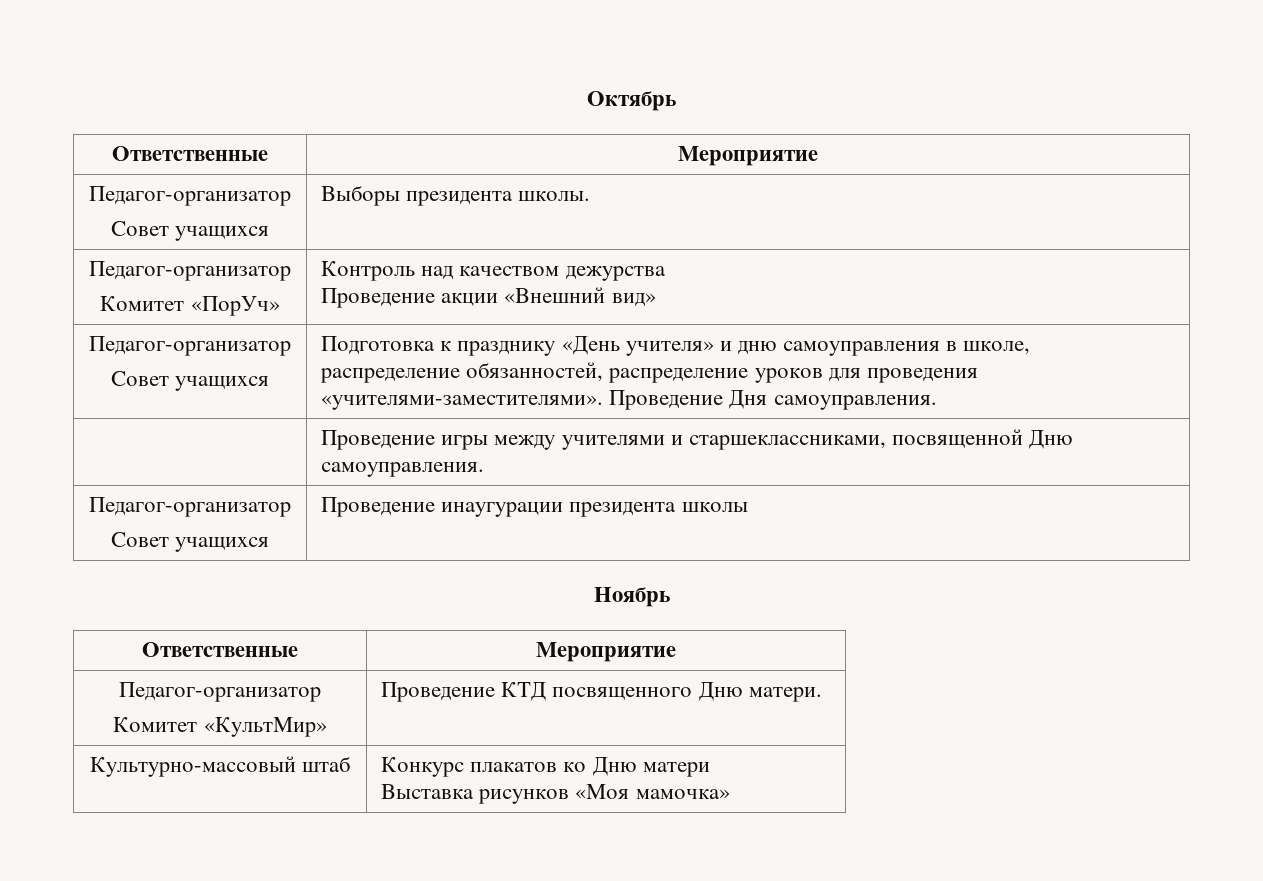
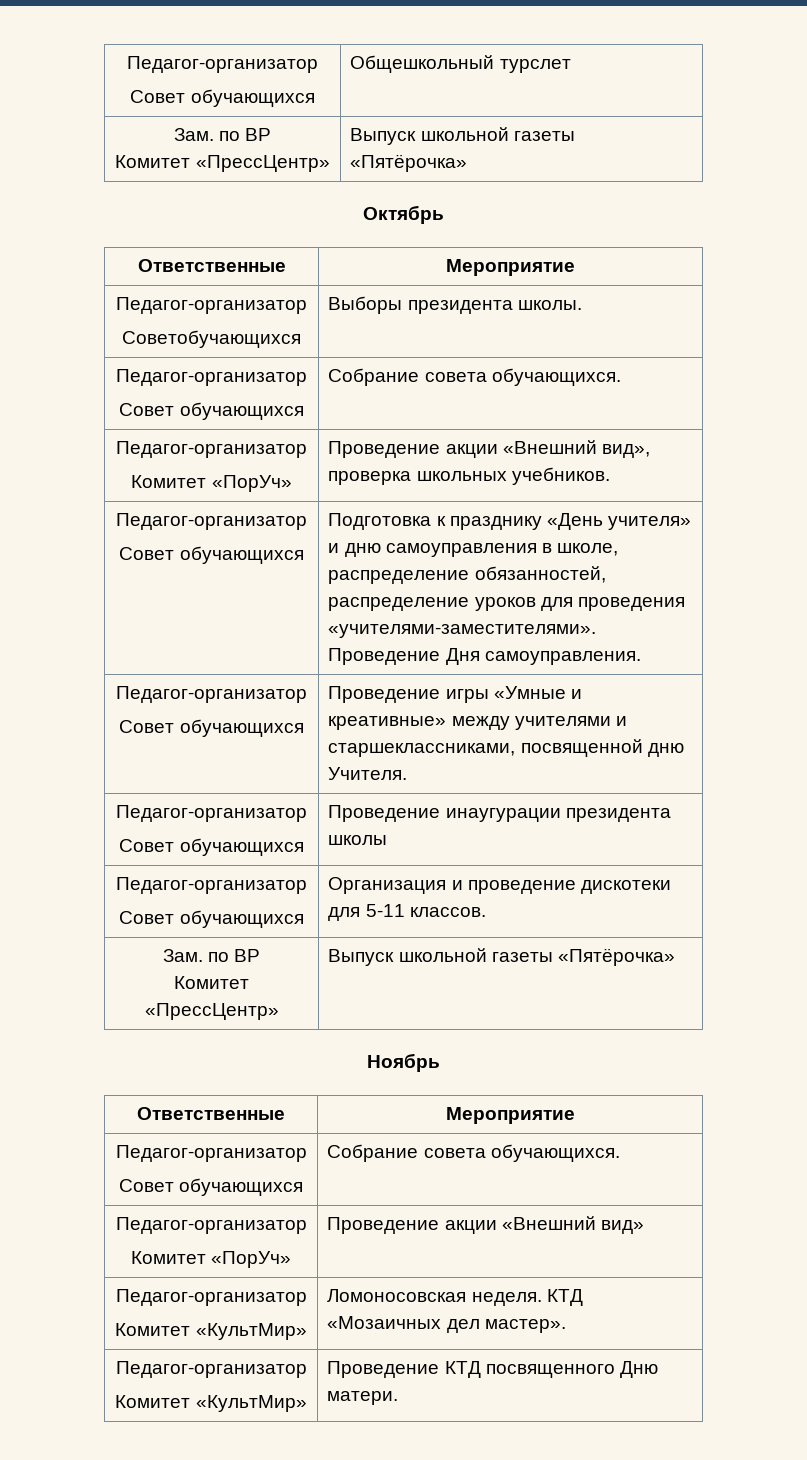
(587, 101) none -> [127,56,318,73] [130,89,315,107] [350,55,571,73] [173,128,272,141] [115,155,330,172] [350,127,575,145] [350,154,468,172] Педагог-организатор // Совет обучающихся | Общешкольный турслет // Зам. по ВР // Комитет «ПрессЦентр» | Выпуск школьной газеты «Пятёрочка» //
[110,221,270,241] Совет учащихся -> [122,330,301,348] Советобучающихся
[100,296,280,316] [321,261,666,281] [321,287,656,308] [89,336,291,356] [110,371,270,391] Комитет «ПорУч» | Контроль над качеством дежурства // Проведение акции «Внешний вид» // Педагог-организатор // Совет учащихся -> [119,402,304,420] [328,368,621,386] [116,441,307,458] [131,475,292,492] [328,440,650,458] [328,467,610,485] [116,513,307,530] [119,546,304,564] Совет обучающихся | Собрание совета обучающихся. // Педагог-организатор // Комитет «ПорУч» | Проведение акции «Внешний вид», проверка школьных учебников. // Педагог-организатор // Совет обучающихся
(937, 402) none -> [116,686,307,703] [119,719,304,737] Педагог-организатор // Совет обучающихся
(489, 442) none -> [493,686,582,699] [328,716,447,730] «Умные и креативные»
[1028,430,1073,449] [321,462,485,477] [89,497,291,517] [110,532,270,552] Дню самоуправления. // Педагог-организатор // Совет учащихся -> [647,743,684,757] [328,767,408,780] [116,805,307,822] [119,838,304,856] дню Учителя. // Педагог-организатор // Совет обучающихся
[593,587,670,607] [142,642,298,657] [536,642,676,662] // Ноябрь // Ответственные | Мероприятие -> [116,877,307,894] [119,910,304,928] [328,877,671,894] [328,904,486,921] [162,949,261,962] [174,976,249,989] [144,1003,279,1020] [328,948,675,966] [367,1053,440,1072] [137,1107,285,1120] [445,1107,575,1124] [115,1145,307,1162] [118,1178,304,1196] [327,1144,620,1162] [115,1217,307,1234] [130,1251,292,1268] [327,1216,644,1234] [115,1289,307,1306] [115,1323,307,1340] [327,1289,583,1306] [327,1316,566,1333] // Педагог-организатор // Совет обучающихся | Организация и проведение дискотеки для 5-11 классов. // Зам. по ВР // Комитет «ПрессЦентр» | Выпуск школьной газеты «Пятёрочка» // Ноябрь // Ответственные | Мероприятие // Педагог-организатор // Совет обучающихся | Собрание совета обучающихся. // Педагог-организатор // Комитет «ПорУч» | Проведение акции «Внешний вид» // Педагог-организатор // Комитет «КультМир» | Ломоносовская неделя. КТД «Мозаичных дел мастер».
[89,756,351,777] [381,757,710,777] [381,784,730,804] // Культурно-массовый штаб | Конкурс плакатов ко Дню матери // Выставка рисунков «Моя мамочка» -> (399, 1398) none

